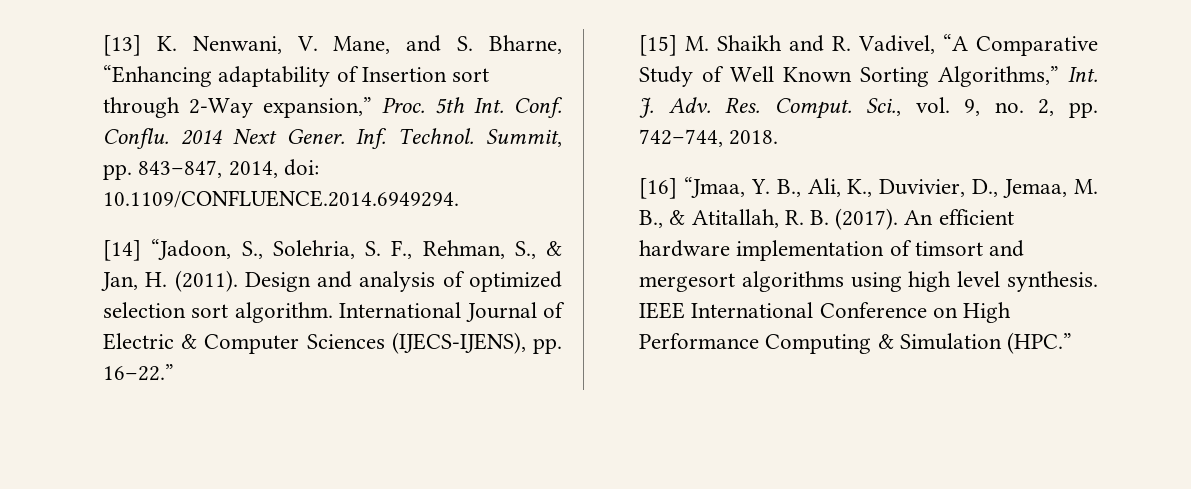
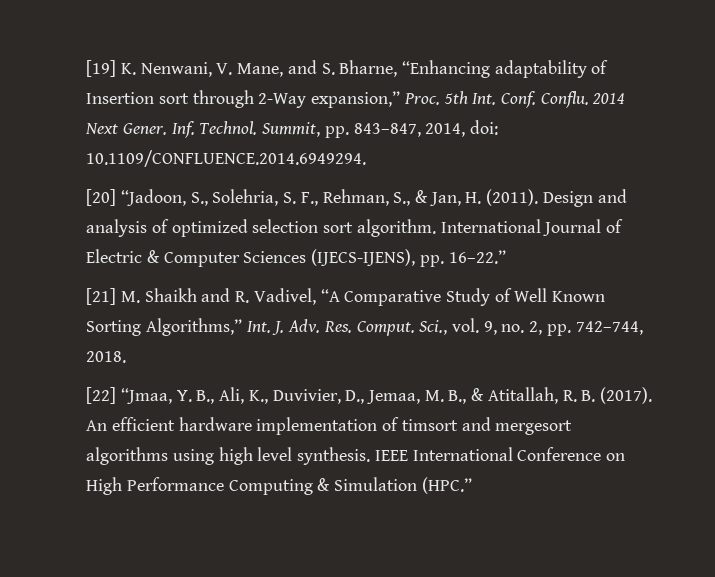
[103,35,142,56] [13] -> [86,60,117,77] [19]
[103,240,142,261] [14] -> [86,189,117,206] [20]
[639,35,678,56] [15] -> [86,288,117,305] [21]
[639,178,678,199] [16] -> [86,387,117,404] [22]

